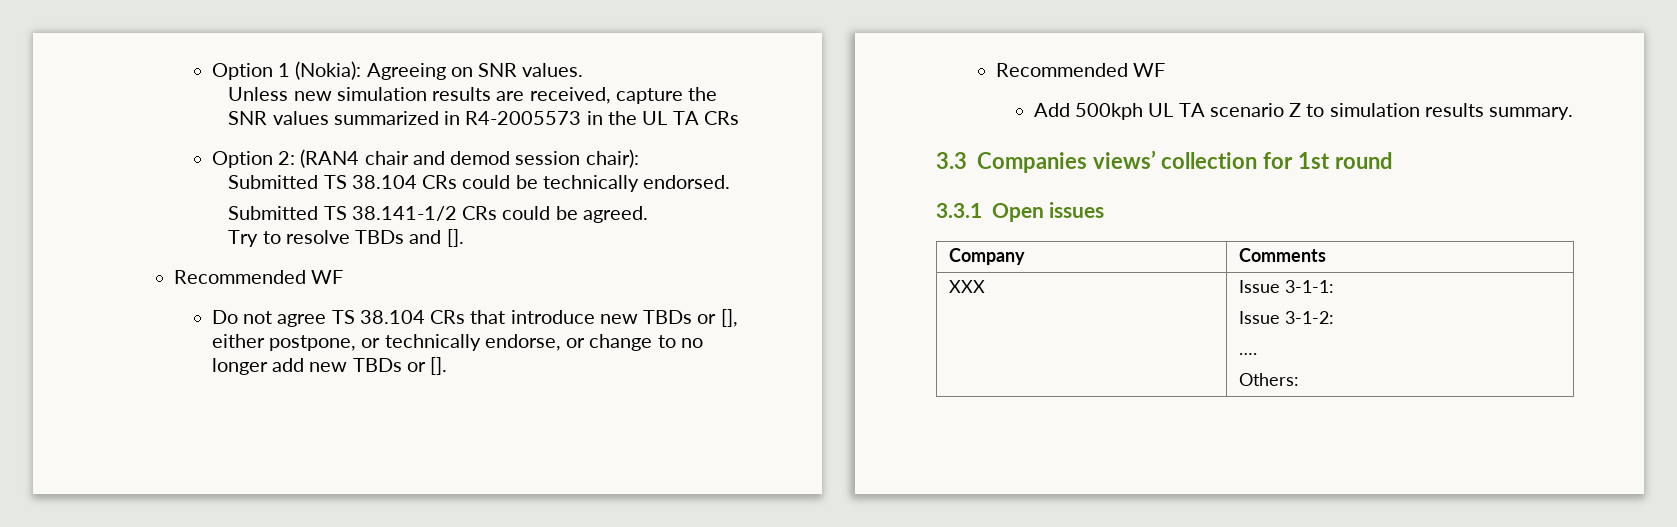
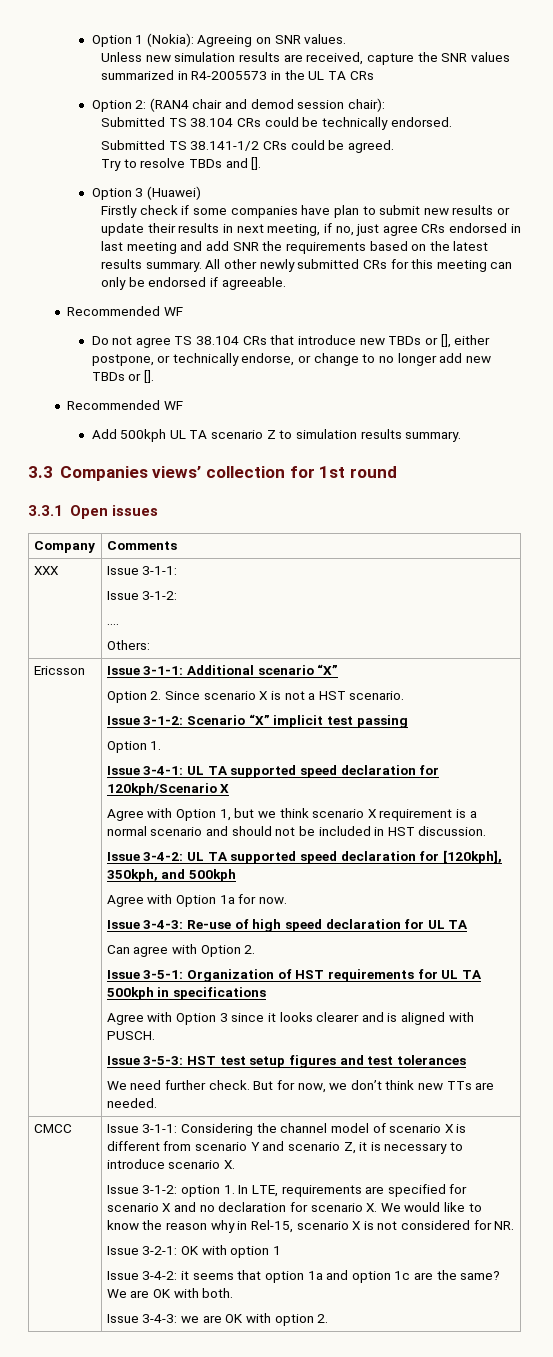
(464, 238) none -> [91,186,201,200] [101,205,511,218] [101,223,521,236] [101,241,489,254] [101,259,513,272] [101,277,286,290] // Option 3 (Huawei) // Firstly check if some companies have plan to submit new results or update their results in next meeting, if no, just agree CRs endorsed in last meeting and add SNR the requirements based on the latest results summary. All other newly submitted CRs for this meeting can only be endorsed if agreeable.
(1300, 379) none -> [33,666,85,675] [106,664,339,675] [106,691,405,703] [106,714,408,728] [106,741,162,753] [106,765,440,778] [106,783,230,796] [106,808,477,821] [106,826,487,836] [106,850,502,864] [106,869,236,882] [106,894,287,907] [106,919,469,932] [106,944,256,957] [106,969,482,982] [106,987,266,1000] [106,1012,474,1025] [106,1031,155,1040] [106,1055,466,1068] [106,1080,495,1093] [106,1098,157,1108] [33,1124,72,1133] [106,1123,467,1136] [106,1141,464,1154] [106,1159,235,1169] [106,1184,468,1197] [106,1202,482,1212] [106,1220,515,1233] [106,1245,281,1258] [106,1270,501,1283] [106,1288,234,1298] [106,1313,329,1326] // Ericsson | Issue 3-1-1: Additional scenario “X” // Option 2. Since scenario X is not a HST scenario. // Issue 3-1-2: Scenario “X” implicit test passing // Option 1. // Issue 3-4-1: UL TA supported speed declaration for 120kph/Scenario X // Agree with Option 1, but we think scenario X requirement is a normal scenario and should not be included in HST discussion. // Issue 3-4-2: UL TA supported speed declaration for [120kph], 350kph, and 500kph // Agree with Option 1a for now. // Issue 3-4-3: Re-use of high speed declaration for UL TA // Can agree with Option 2. // Issue 3-5-1: Organization of HST requirements for UL TA 500kph in specifications // Agree with Option 3 since it looks clearer and is aligned with PUSCH. // Issue 3-5-3: HST test setup figures and test tolerances // We need further check. But for now, we don’t think new TTs are needed. // CMCC | Issue 3-1-1: Considering the channel model of scenario X is different from scenario Y and scenario Z, it is necessary to introduce scenario X. // Issue 3-1-2: option 1. In LTE, requirements are specified for scenario X and no declaration for scenario X. We would like to know the reason why in Rel-15, scenario X is not considered for NR. // Issue 3-2-1: OK with option 1 // Issue 3-4-2: it seems that option 1a and option 1c are the same? We are OK with both. // Issue 3-4-3: we are OK with option 2.

